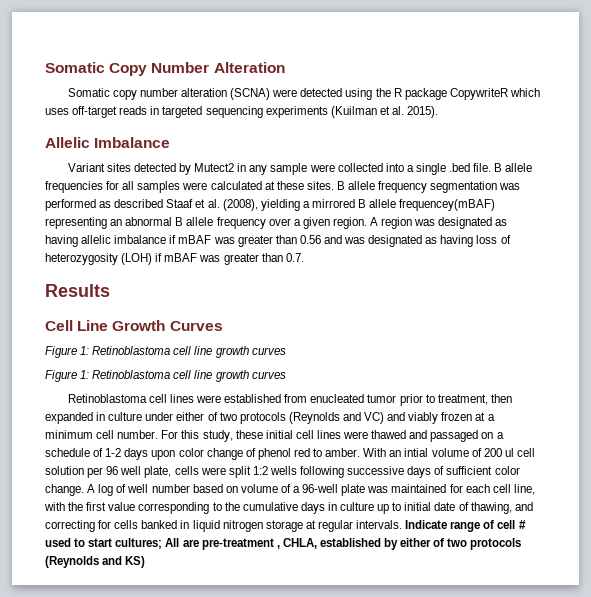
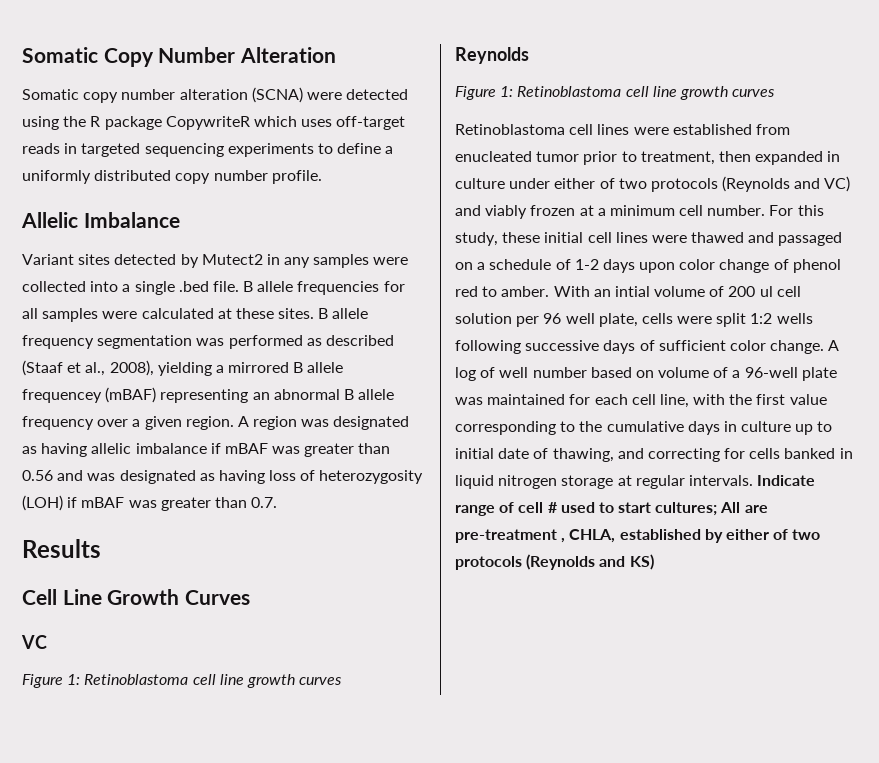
[330,106,439,118] (Kuilman et al. 2015). -> [317,143,394,154] [22,170,322,184] to define a uniformly distributed copy number profile.
[270,163,308,175] sample -> [313,254,370,268] samples
[166,199,258,211] Staaf et al. (2008), -> [22,360,154,376] (Staaf et al., 2008),
[399,199,496,211] frequencey(mBAF) -> [22,387,157,403] frequencey (mBAF)
[45,346,286,358] // Figure 1: Retinoblastoma cell line growth curves -> [21,635,47,649] [22,674,343,688] [455,47,529,64] // VC // Figure 1: Retinoblastoma cell line growth curves // Reynolds

